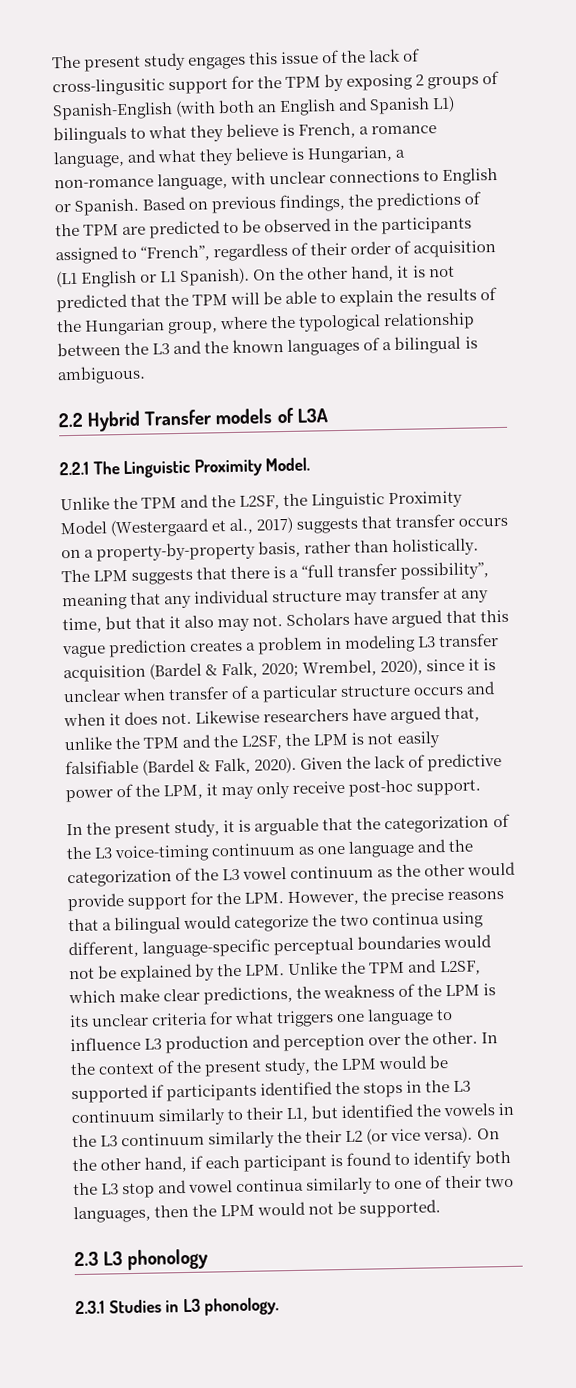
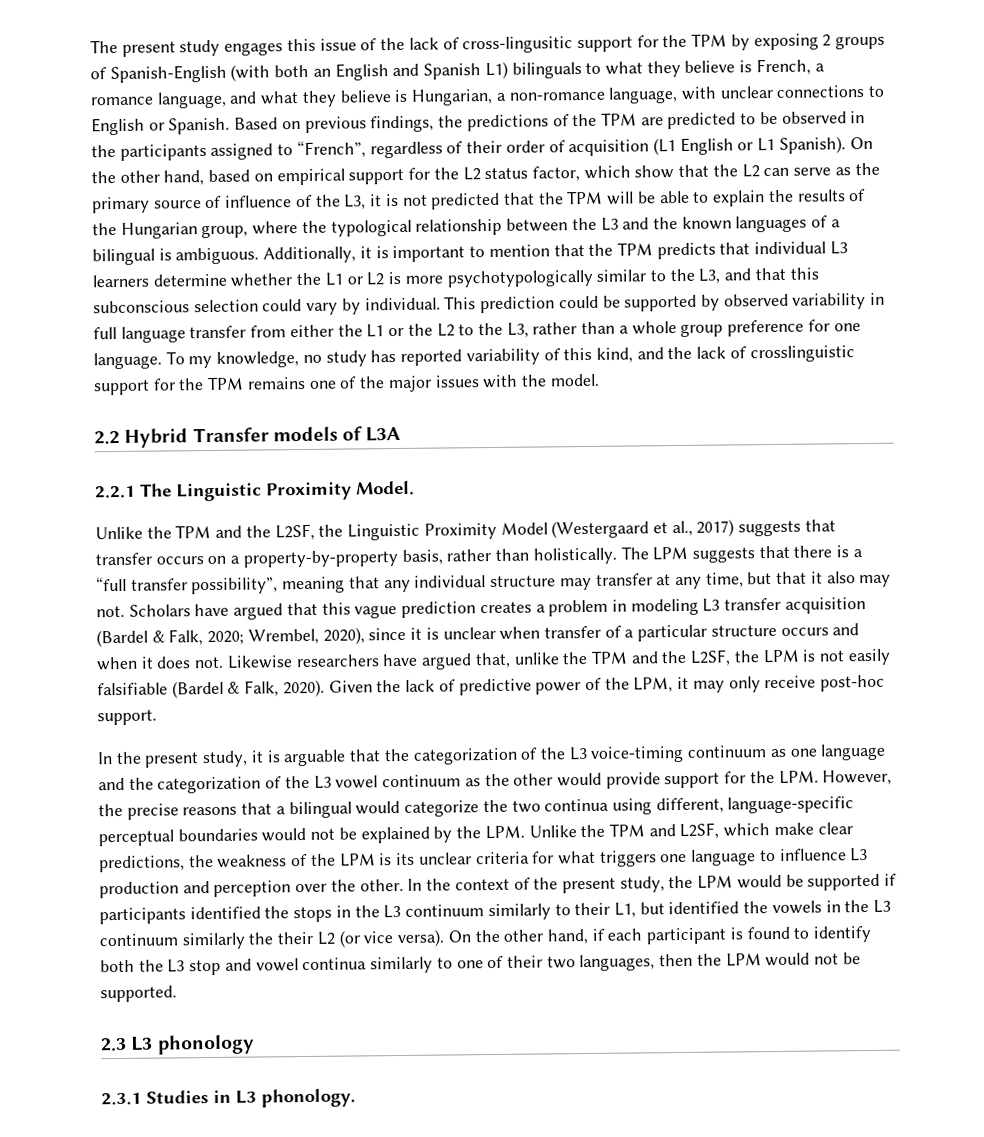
(395, 273) none -> [208,162,880,186] [92,194,367,214] based on empirical support for the L2 status factor, which show that the L2 can serve as the primary source of influence of the L3,
(146, 375) none -> [263,241,848,264] [92,267,819,288] [93,292,886,315] [93,319,861,343] [93,345,855,370] [93,373,600,396] Additionally, it is important to mention that the TPM predicts that individual L3 learners determine whether the L1 or L2 is more psychotypologically similar to the L3, and that this subconscious selection could vary by individual. This prediction could be supported by observed variability in full language transfer from either the L1 or the L2 to the L3, rather than a whole group preference for one language. To my knowledge, no study has reported variability of this kind, and the lack of crosslinguistic support for the TPM remains one of the major issues with the model.

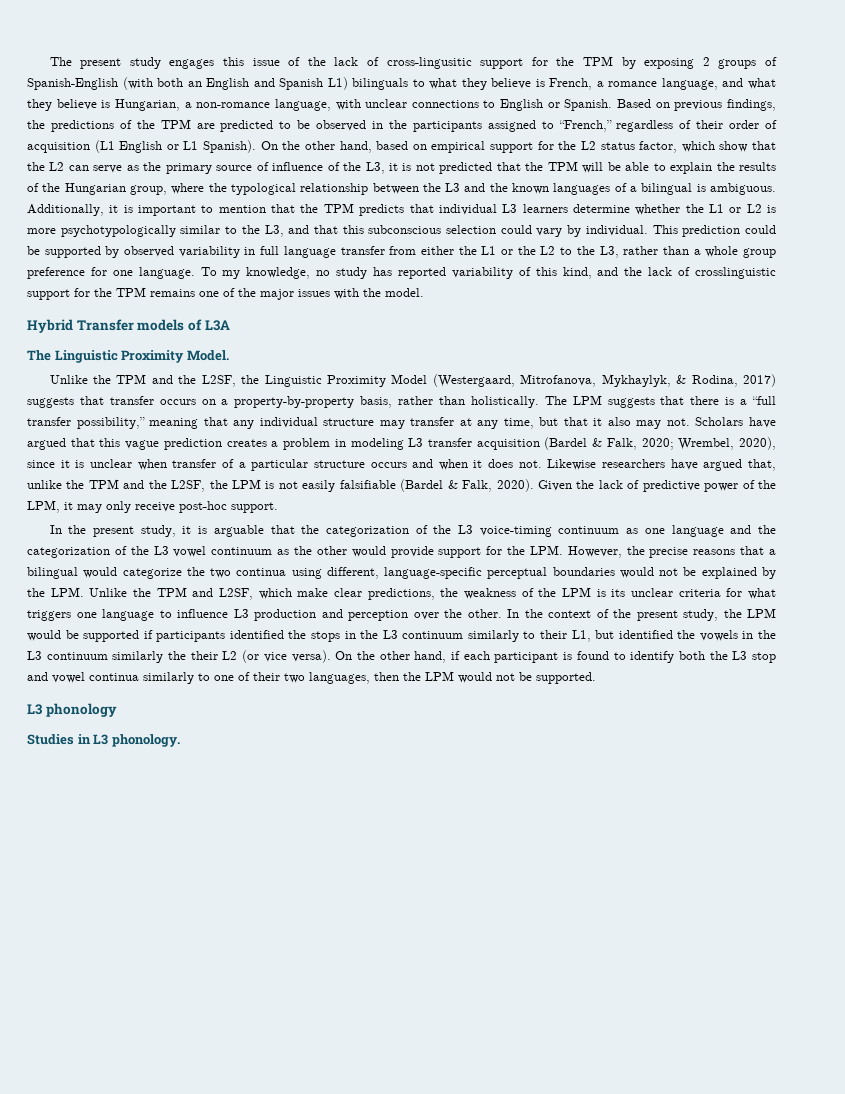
[296,140,366,159] “French”, -> [558,120,612,132] “French,”
[94,430,120,445] 2.2 -> (424, 292) none
[95,485,136,499] 2.2.1 -> (230, 325) none
[551,520,693,539] (Westergaard et al., -> [432,374,738,387] (Westergaard, Mitrofanova, Mykhaylyk, & Rodina,
[191,577,279,595] possibility”, -> [76,417,145,429] possibility,”
[100,1037,127,1052] 2.3 -> (596, 678) none
[101,1092,142,1106] 2.3.1 -> (117, 710) none

